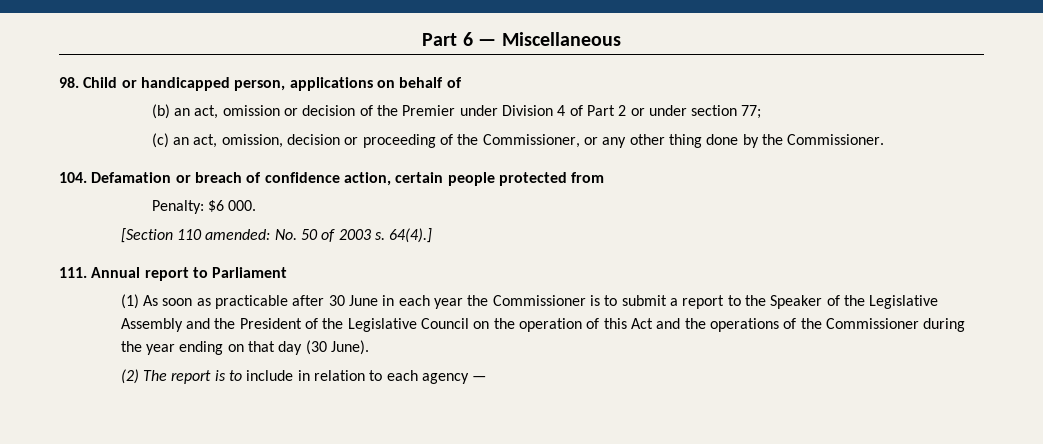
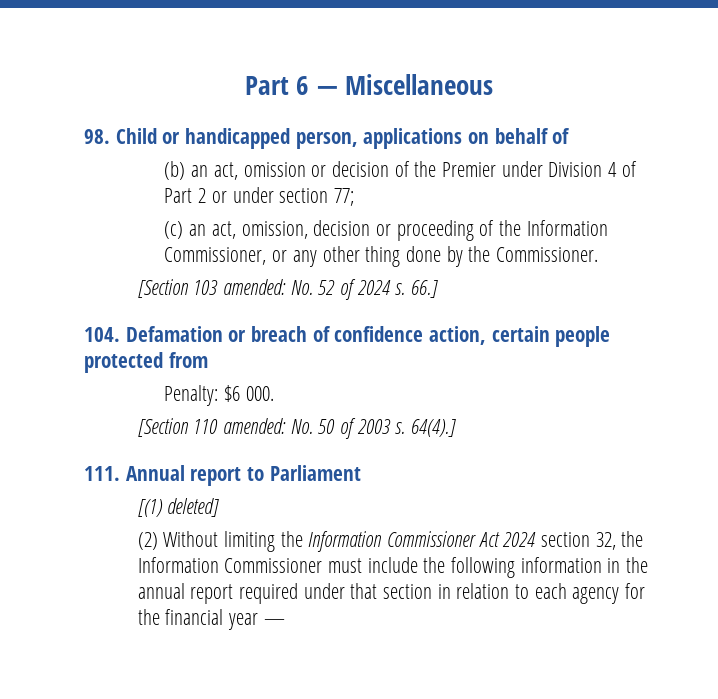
(479, 139) none -> [526,220,608,236] Information
(885, 139) none -> [137,279,439,300] // [Section 103 amended: No. 52 of 2024 s. 66.]
[120,294,939,309] [120,318,966,332] [120,340,370,355] [120,369,294,384] (1) As soon as practicable after 30 June in each year the Commissioner is to submit a report to the Speaker of the Legislative Assembly and the President of the Legislative Council on the operation of this Act and the operations of the Commissioner during the year ending on that day (30 June). // (2) The report is to include -> [137,498,220,517] [137,531,644,552] [137,557,649,578] [137,583,433,604] [(1) deleted] // (2) Without limiting the Information Commissioner Act 2024 section 32, the Information Commissioner must include the following information in the annual report required under that section
(470, 378) none -> [625,583,646,599] [137,609,259,630] for the financial year

